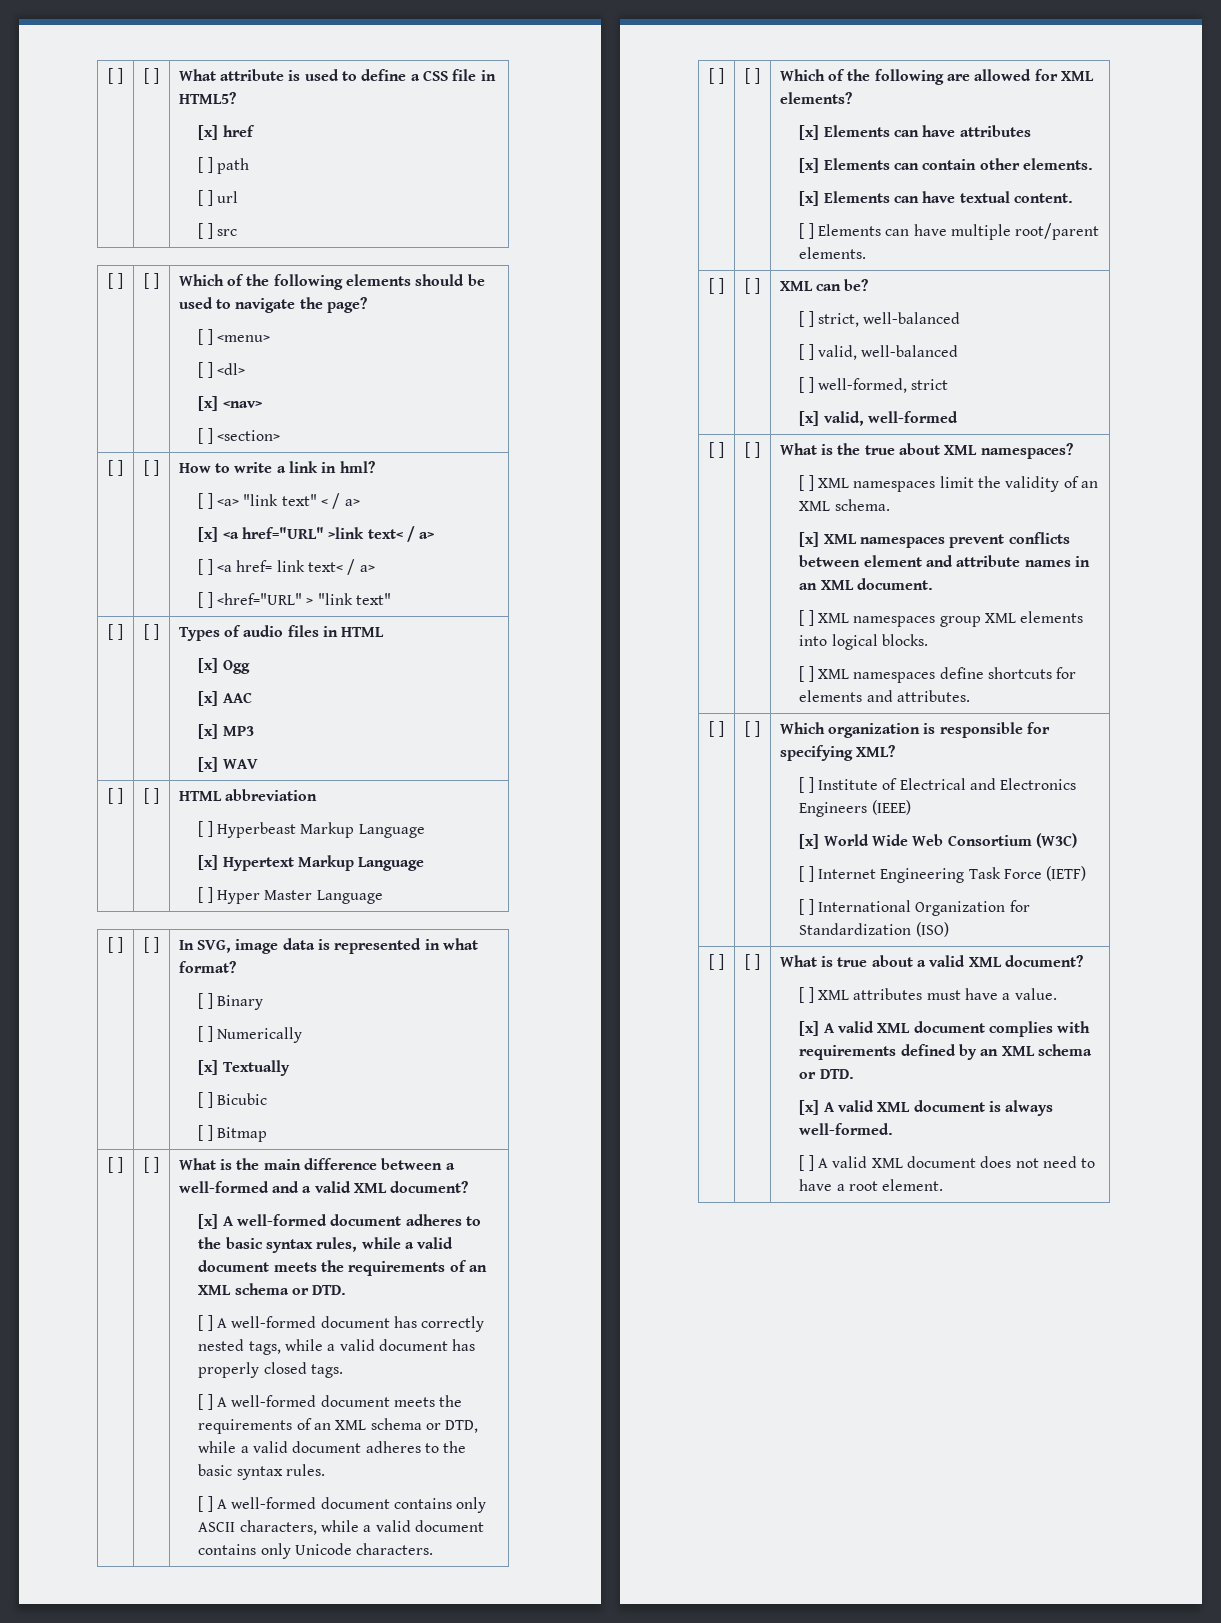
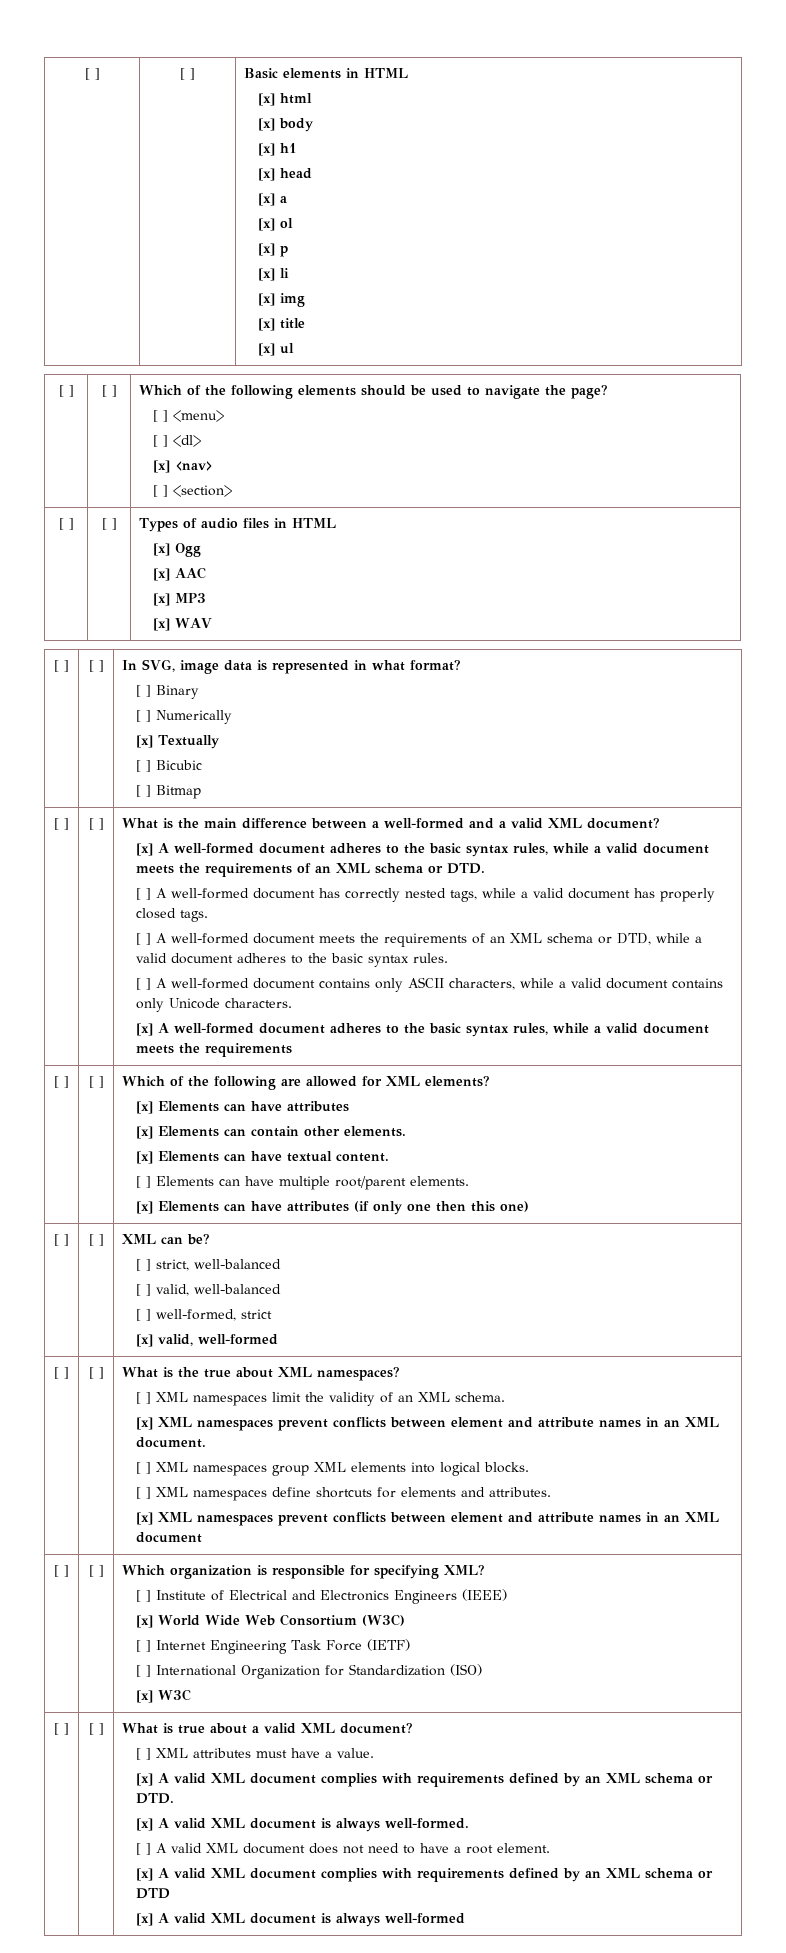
[108,68,123,84] [144,68,159,84] [178,69,496,81] [178,92,236,104] [198,125,255,140] [198,157,250,174] [198,190,239,206] [198,223,238,239] [ ] | [ ] | What attribute is used to define a CSS file in HTML5? // [x] href // [ ] path // [ ] url // [ ] src -> [84,68,100,80] [180,68,195,80] [244,68,409,79] [257,93,312,106] [257,118,313,132] [257,143,296,156] [257,168,312,181] [257,193,287,206] [257,218,293,231] [257,243,288,257] [257,268,289,281] [257,293,305,307] [257,318,305,331] [257,343,294,356] [ ] | [ ] | Basic elements in HTML // [x] html // [x] body // [x] h1 // [x] head // [x] a // [x] ol // [x] p // [x] li // [x] img // [x] title // [x] ul
[108,460,123,476] [144,460,159,476] [178,461,375,473] [198,493,360,509] [198,526,435,542] [198,559,375,575] [198,592,392,608] // [ ] | [ ] | How to write a link in hml? // [ ] <a> "link text" < / a> // [x] <a href="URL" >link text< / a> // [ ] <a href= link text< / a> // [ ] <href="URL" > "link text" -> (232, 491) none
[108,788,123,804] [144,788,159,804] [178,789,318,801] [198,821,425,838] [198,855,425,871] [198,887,383,904] // [ ] | [ ] | HTML abbreviation // [ ] Hyperbeast Markup Language // [x] Hypertext Markup Language // [ ] Hyper Master Language -> (212, 623) none
(434, 1549) none -> [135,1023,709,1037] [135,1043,292,1057] // [x] A well-formed document adheres to the basic syntax rules, while a valid document meets the requirements
(867, 253) none -> [135,1201,529,1215] // [x] Elements can have attributes (if only one then this one)
(971, 696) none -> [135,1512,719,1526] [135,1532,202,1543] // [x] XML namespaces prevent conflicts between element and attribute names in an XML document
(949, 929) none -> [135,1689,191,1703] // [x] W3C
(944, 1185) none -> [135,1868,713,1882] [135,1888,170,1899] [135,1913,465,1927] // [x] A valid XML document complies with requirements defined by an XML schema or DTD // [x] A valid XML document is always well-formed

